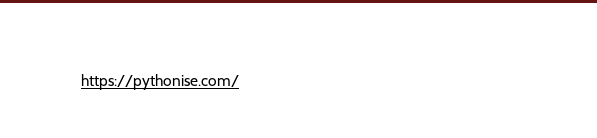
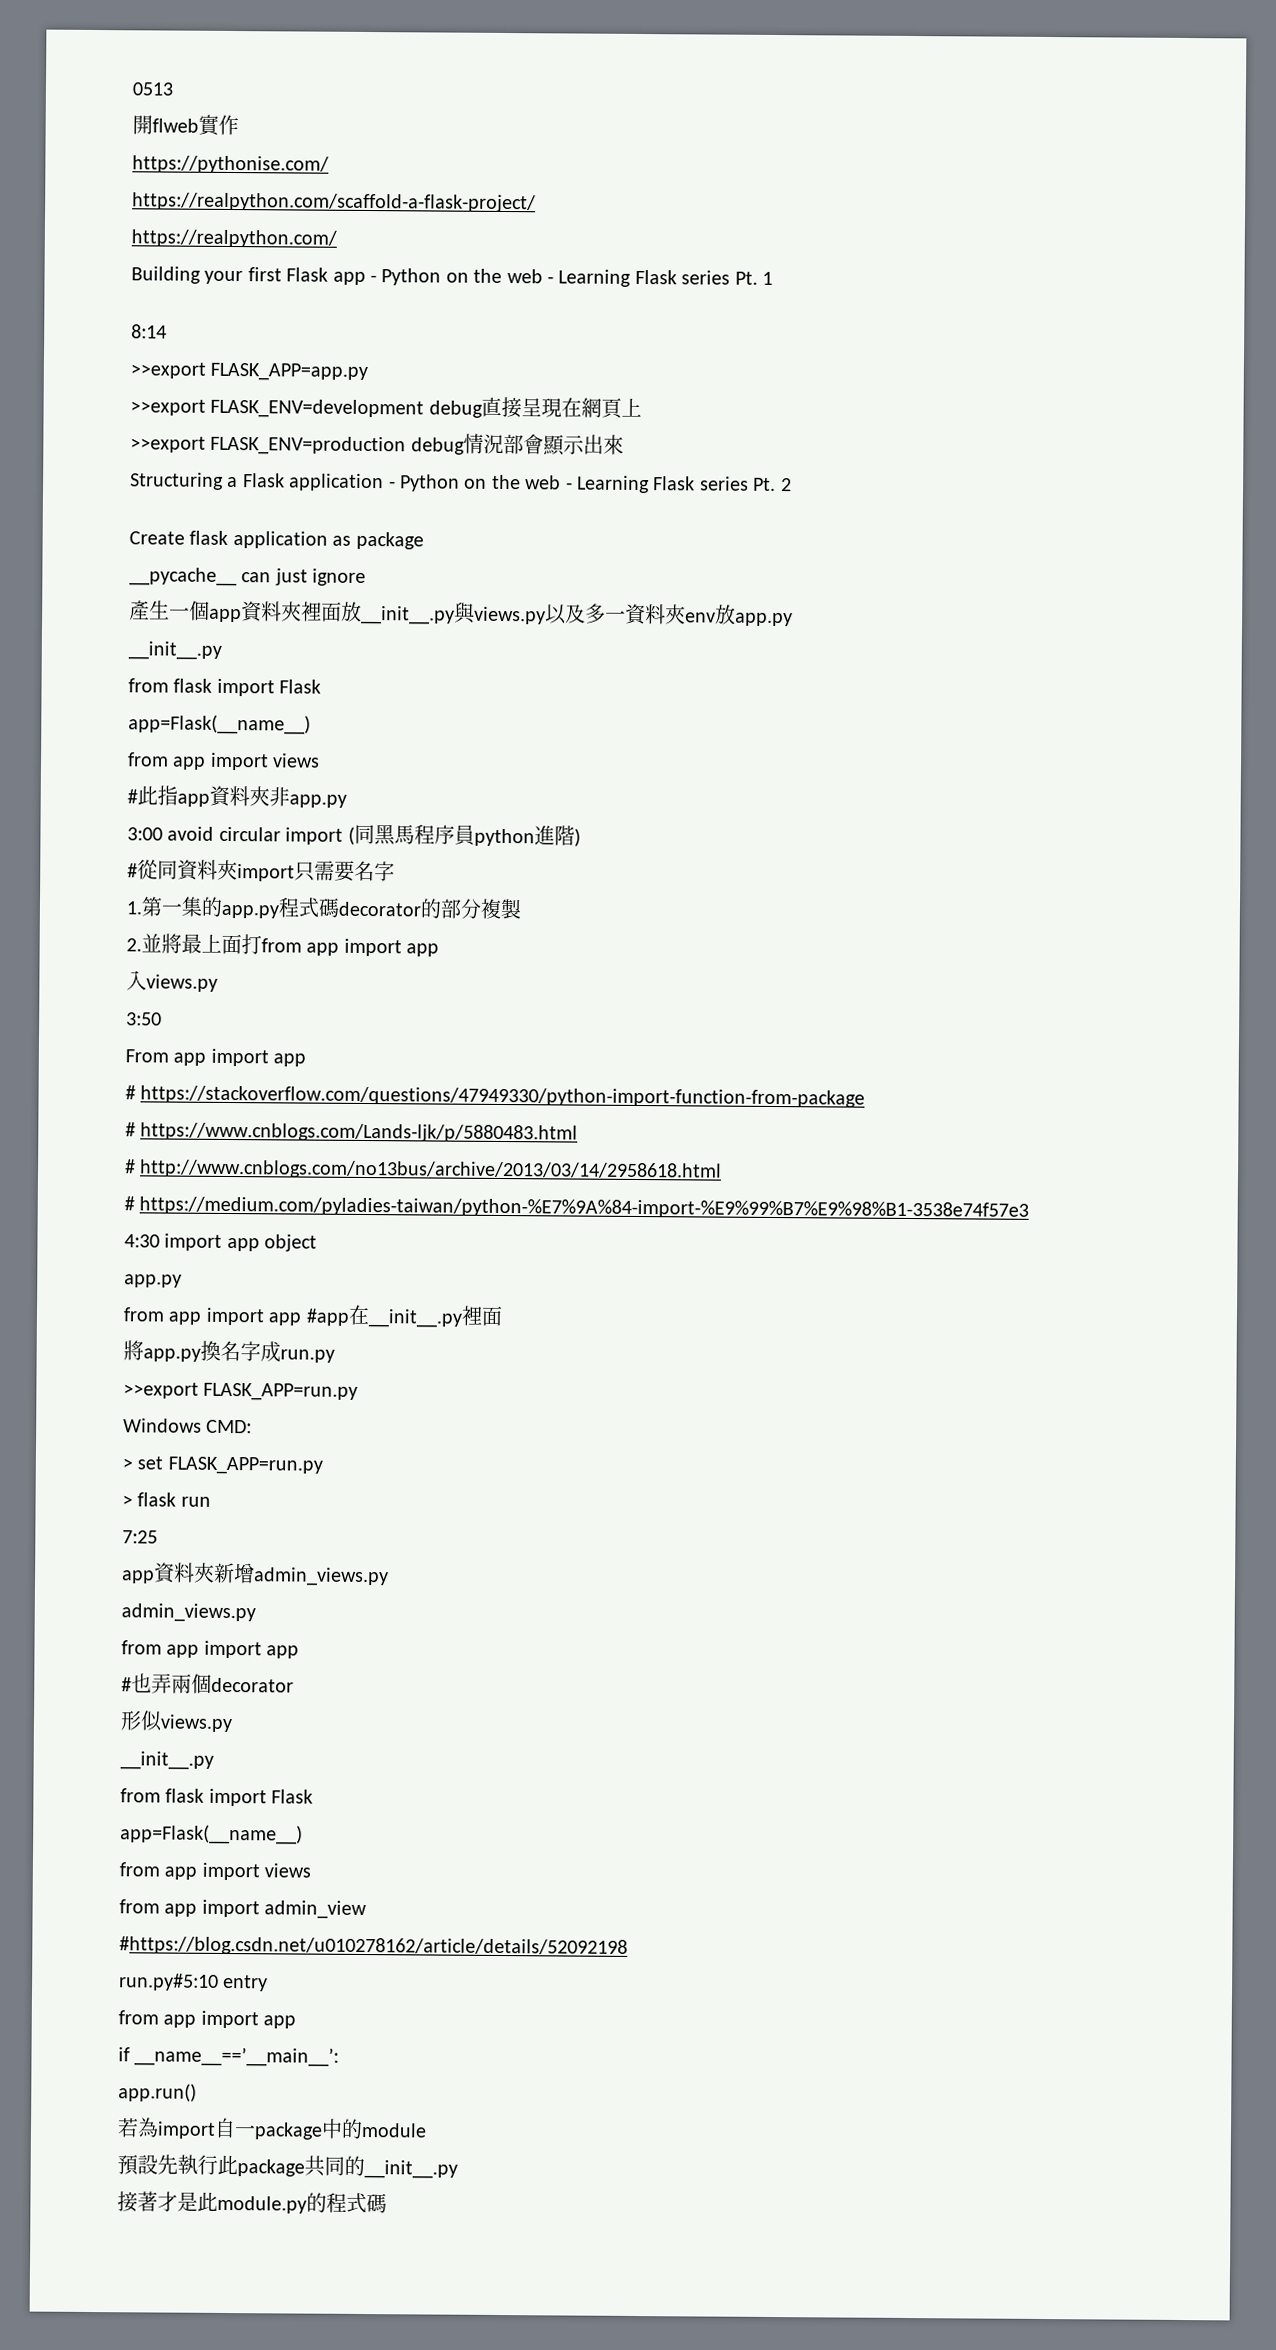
[81,74,239,90] https://pythonise.com/ -> [132,82,173,96] [132,114,239,136] [132,155,329,174] [132,192,536,213] [131,229,337,248] [131,266,773,287] [131,324,167,339] [130,362,369,382] [130,396,642,419] [130,433,624,456] [130,472,792,494] [129,530,424,550] [129,567,367,587] [129,600,793,627] [128,641,222,660] [128,678,322,697] [128,714,311,735] [127,752,321,771] [127,785,347,808] [127,824,581,847] [127,859,395,882] [126,896,522,920] [126,933,440,957] [126,970,218,992] [126,1012,162,1026] [125,1048,307,1067] [125,1085,866,1108] [125,1122,579,1143] [124,1159,723,1181] [124,1196,1030,1220] [124,1233,318,1252] [124,1274,182,1288] [123,1304,503,1328] [123,1340,335,1363] [123,1382,359,1401] [123,1418,253,1434] [122,1456,323,1475] [122,1492,211,1507] [122,1530,158,1544] [121,1562,389,1587] [121,1603,256,1623] [121,1640,300,1659] [121,1673,294,1694] [120,1710,233,1733] [120,1751,214,1770] [120,1788,314,1807] [120,1824,303,1845] [119,1862,312,1881] [119,1899,368,1920] [119,1936,628,1957] [119,1973,269,1992] [118,2010,297,2029] [118,2046,340,2067] [118,2083,197,2102] [117,2117,427,2140] [117,2154,458,2179] [117,2191,387,2214] 0513 // 開flweb實作 // https://pythonise.com/ // https://realpython.com/scaffold-a-flask-project/ // https://realpython.com/ // Building your first Flask app - Python on the web - Learning Flask series Pt. 1 // 8:14 // >>export FLASK_APP=app.py // >>export FLASK_ENV=development debug直接呈現在網頁上 // >>export FLASK_ENV=production debug情況部會顯示出來 // Structuring a Flask application - Python on the web - Learning Flask series Pt. 2 // Create flask application as package // __pycache__ can just ignore // 產生一個app資料夾裡面放__init__.py與views.py以及多一資料夾env放app.py // __init__.py // from flask import Flask // app=Flask(__name__) // from app import views // #此指app資料夾非app.py // 3:00 avoid circular import (同黑馬程序員python進階) // #從同資料夾import只需要名字 // 1.第一集的app.py程式碼decorator的部分複製 // 2.並將最上面打from app import app // 入views.py // 3:50 // From app import app // # https://stackoverflow.com/questions/47949330/python-import-function-from-package // # https://www.cnblogs.com/Lands-ljk/p/5880483.html // # http://www.cnblogs.com/no13bus/archive/2013/03/14/2958618.html // # https://medium.com/pyladies-taiwan/python-%E7%9A%84-import-%E9%99%B7%E9%98%B1-3538e74f57e3 // 4:30 import app object // app.py // from app import app #app在__init__.py裡面 // 將app.py換名字成run.py // >>export FLASK_APP=run.py // Windows CMD: // > set FLASK_APP=run.py // > flask run // 7:25 // app資料夾新增admin_views.py // admin_views.py // from app import app // #也弄兩個decorator // 形似views.py // __init__.py // from flask import Flask // app=Flask(__name__) // from app import views // from app import admin_view // #https://blog.csdn.net/u010278162/article/details/52092198 // run.py#5:10 entry // from app import app // if __name__==’__main__’: // app.run() // 若為import自一package中的module // 預設先執行此package共同的__init__.py // 接著才是此module.py的程式碼

